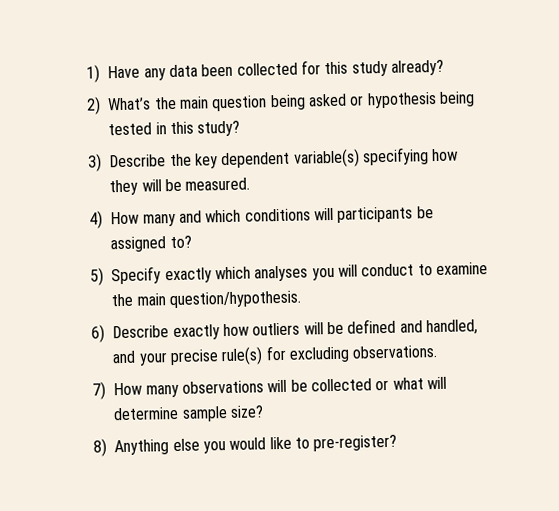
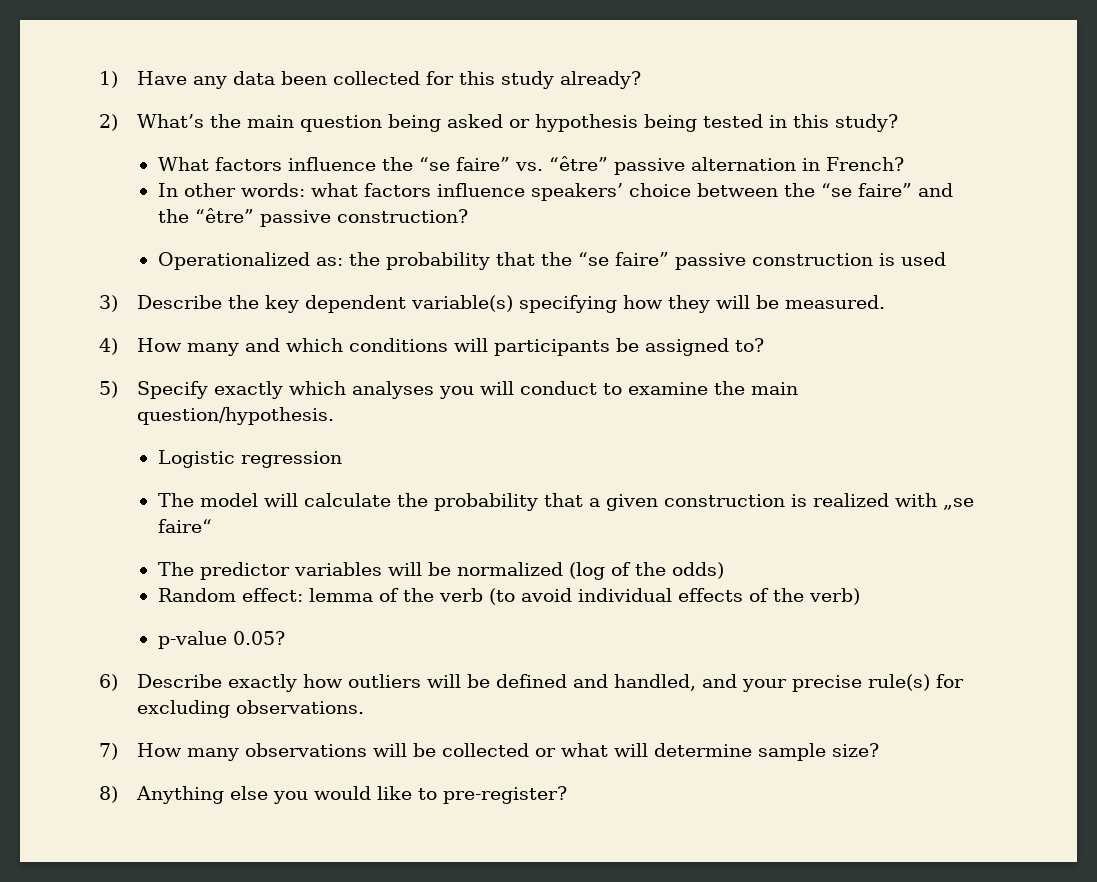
(241, 128) none -> [157,156,904,175] [157,183,953,201] [157,208,468,227] [157,252,946,270] // What factors influence the “se faire” vs. “être” passive alternation in French? // In other words: what factors influence speakers’ choice between the “se faire” and the “être” passive construction? // Operationalized as: the probability that the “se faire” passive construction is used
(301, 299) none -> [157,450,342,468] [157,493,974,511] [157,519,212,533] [157,562,724,580] [157,588,860,605] [157,631,285,649] // Logistic regression // The model will calculate the probability that a given construction is realized with „se faire“ // The predictor variables will be normalized (log of the odds) // Random effect: lemma of the verb (to avoid individual effects of the verb) // p-value 0.05?

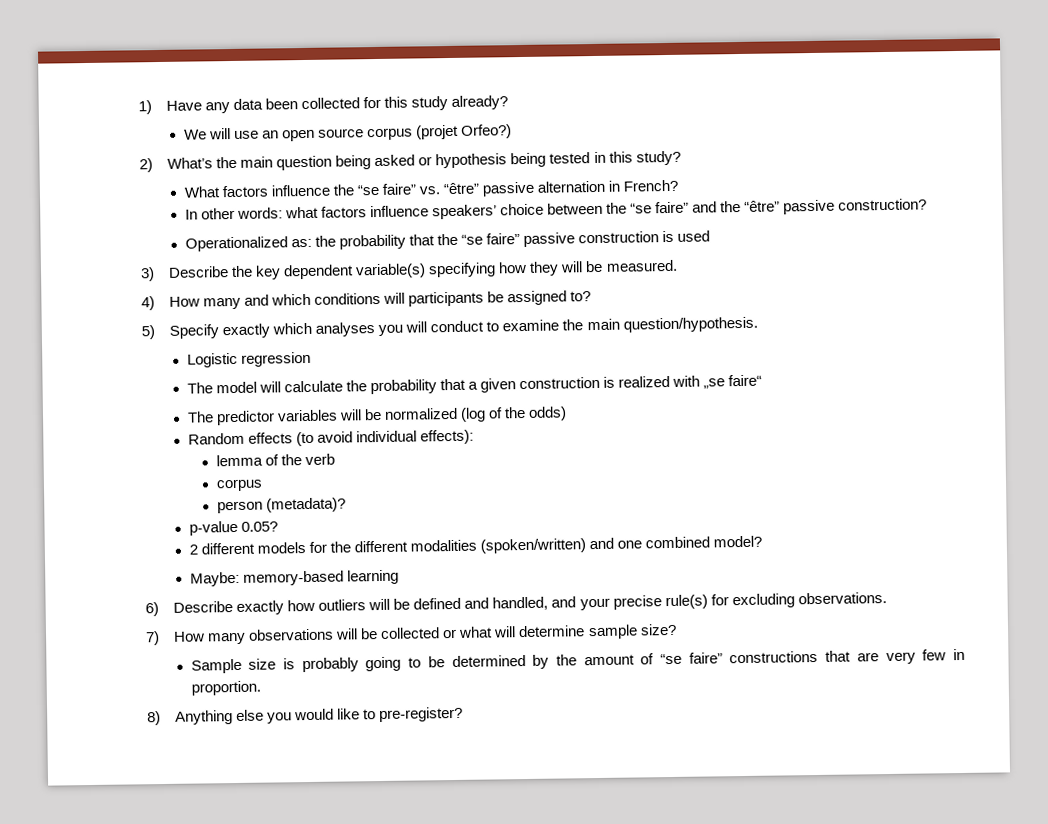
(641, 80) none -> [183,124,512,142] // We will use an open source corpus (projet Orfeo?)
[241,588,303,602] effect: -> [247,429,474,447] effects (to avoid individual effects): //
[488,588,860,605] [157,631,285,649] (to avoid individual effects of the verb) // p-value 0.05? -> [215,478,263,492] [216,497,346,514] [188,520,278,536] [188,535,763,555] [189,569,399,587] // corpus // person (metadata)? // p-value 0.05? // 2 different models for the different modalities (spoken/written) and one combined model? // Maybe: memory-based learning
(879, 750) none -> [190,648,965,674] [190,680,261,696] // Sample size is probably going to be determined by the amount of “se faire” constructions that are very few in proportion.

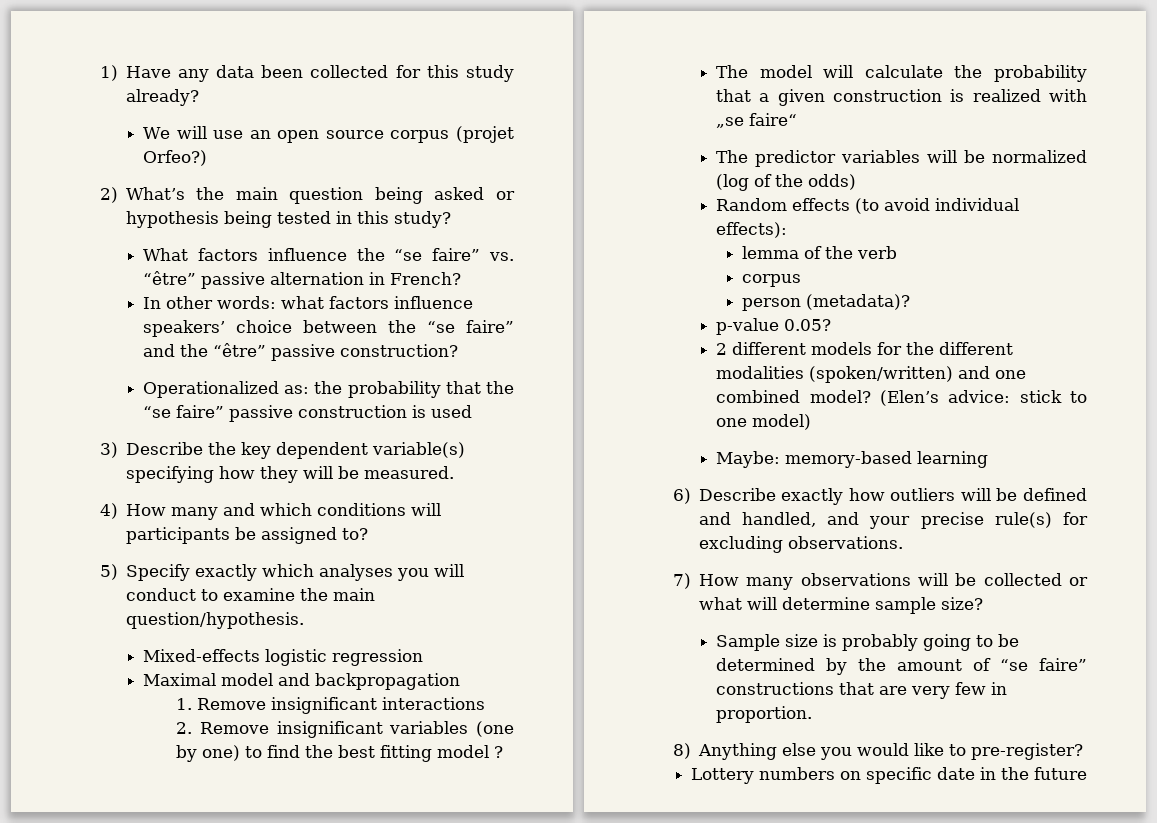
[186,352,238,368] Logistic -> [143,649,328,666] Mixed-effects logistic
(311, 359) none -> [143,673,461,690] [175,697,485,714] [175,721,514,738] [175,745,503,762] // Maximal model and backpropagation // 1. Remove insignificant interactions // 2. Remove insignificant variables (one by one) to find the best fitting model ?
(763, 541) none -> [879,390,1087,406] [716,414,812,430] (Elen’s advice: stick to one model)
(464, 714) none -> [690,767,1087,784] // Lottery numbers on specific date in the future

